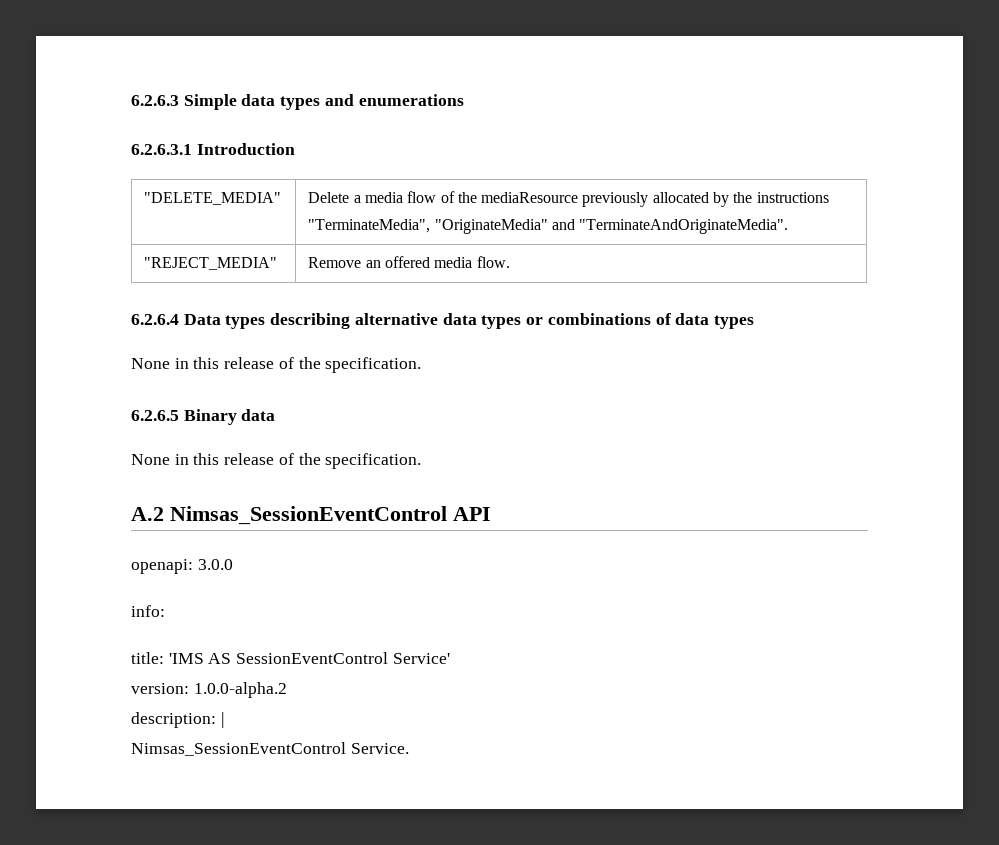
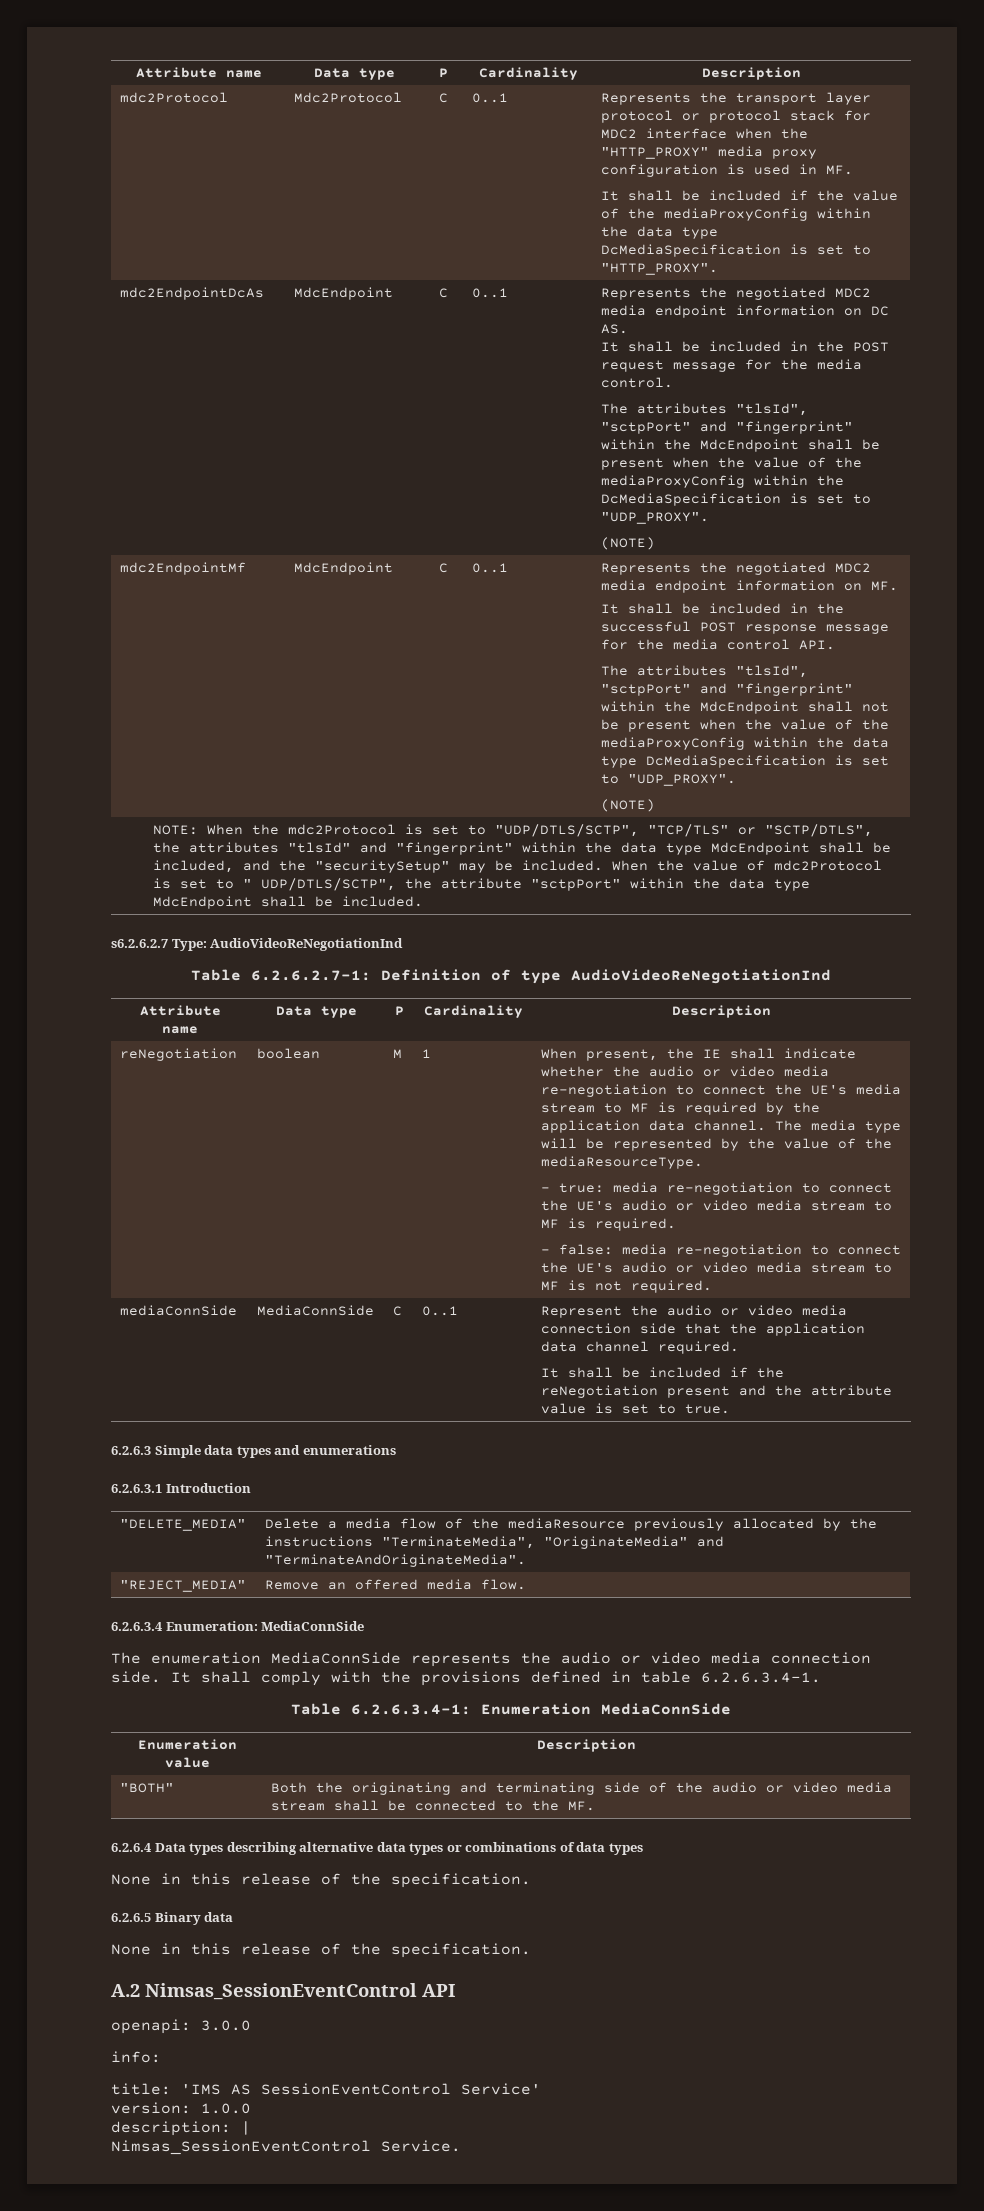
(131, 100) none -> [135,67,262,78] [314,68,395,80] [439,68,448,77] [478,67,578,80] [702,67,801,80] [120,92,229,103] [294,92,403,103] [439,93,448,103] [472,93,509,103] [601,92,872,105] [601,110,872,123] [601,128,809,139] [601,146,818,159] [601,164,854,177] [601,190,899,201] [601,208,872,221] [601,226,719,239] [601,244,872,257] [601,263,719,275] [120,287,265,300] [294,287,394,300] [439,288,448,298] [472,288,509,298] [601,287,872,300] [601,305,890,318] [601,324,629,334] [601,341,890,352] [601,359,863,372] [601,377,674,388] [601,403,809,416] [601,421,854,434] [601,439,881,452] [601,457,863,470] [601,475,845,488] [601,493,872,506] [601,512,710,524] [601,537,656,550] [120,562,247,575] [294,562,394,575] [439,563,448,573] [472,563,509,573] [601,562,872,575] [601,580,899,593] [601,603,845,614] [601,621,890,634] [601,639,836,650] [601,665,809,678] [601,683,854,696] [601,701,890,714] [601,719,890,732] [601,737,890,750] [601,755,890,768] [601,774,737,786] [601,799,656,812] [152,824,873,837] [152,842,891,855] [152,860,882,873] [152,878,810,891] [152,896,423,909] [111,938,404,951] [191,969,831,984] [139,1005,221,1016] [162,1026,198,1034] [276,1006,357,1018] [394,1006,404,1015] [423,1005,523,1018] [672,1005,771,1018] [120,1048,238,1061] [257,1048,321,1059] [393,1049,403,1059] [422,1049,432,1058] [541,1048,857,1061] [541,1066,830,1077] [541,1084,902,1097] [541,1102,821,1115] [541,1120,902,1133] [541,1138,893,1151] [541,1156,704,1169] [541,1182,893,1195] [541,1200,893,1211] [541,1218,677,1231] [541,1244,902,1257] [541,1262,893,1273] [541,1280,713,1293] [120,1305,238,1316] [257,1305,375,1316] [393,1306,403,1316] [422,1306,459,1316] [541,1305,848,1318] [541,1323,866,1336] [541,1341,740,1354] [541,1367,785,1378] [541,1385,893,1398] [541,1403,731,1414] Attribute name | Data type | P | Cardinality | Description // mdc2Protocol | Mdc2Protocol | C | 0..1 | Represents the transport layer protocol or protocol stack for MDC2 interface when the "HTTP_PROXY" media proxy configuration is used in MF. // It shall be included if the value of the mediaProxyConfig within the data type DcMediaSpecification is set to "HTTP_PROXY". // mdc2EndpointDcAs | MdcEndpoint | C | 0..1 | Represents the negotiated MDC2 media endpoint information on DC AS. // It shall be included in the POST request message for the media control. // The attributes "tlsId", "sctpPort" and "fingerprint" within the MdcEndpoint shall be present when the value of the mediaProxyConfig within the DcMediaSpecification is set to "UDP_PROXY". // (NOTE) // mdc2EndpointMf | MdcEndpoint | C | 0..1 | Represents the negotiated MDC2 media endpoint information on MF. // It shall be included in the successful POST response message for the media control API. // The attributes "tlsId", "sctpPort" and "fingerprint" within the MdcEndpoint shall not be present when the value of the mediaProxyConfig within the data type DcMediaSpecification is set to "UDP_PROXY". // (NOTE) // NOTE: When the mdc2Protocol is set to "UDP/DTLS/SCTP", "TCP/TLS" or "SCTP/DTLS", the attributes "tlsId" and "fingerprint" within the data type MdcEndpoint shall be included, and the "securitySetup" may be included. When the value of mdc2Protocol is set to " UDP/DTLS/SCTP", the attribute "sctpPort" within the data type MdcEndpoint shall be included. // s6.2.6.2.7 Type: AudioVideoReNegotiationInd // Table 6.2.6.2.7-1: Definition of type AudioVideoReNegotiationInd // Attribute name | Data type | P | Cardinality | Description // reNegotiation | boolean | M | 1 | When present, the IE shall indicate whether the audio or video media re-negotiation to connect the UE's media stream to MF is required by the application data channel. The media type will be represented by the value of the mediaResourceType. // - true: media re-negotiation to connect the UE's audio or video media stream to MF is required. // - false: media re-negotiation to connect the UE's audio or video media stream to MF is not required. // mediaConnSide | MediaConnSide | C | 0..1 | Represent the audio or video media connection side that the application data channel required. // It shall be included if the reNegotiation present and the attribute value is set to true. //
(510, 262) none -> [111,1621,365,1631] [111,1652,871,1667] [111,1671,821,1686] [291,1703,731,1715] [137,1739,237,1750] [164,1757,210,1768] [537,1739,636,1752] [120,1783,175,1793] [271,1782,893,1795] [271,1800,596,1811] // 6.2.6.3.4 Enumeration: MediaConnSide // The enumeration MediaConnSide represents the audio or video media connection side. It shall comply with the provisions defined in table 6.2.6.3.4-1. // Table 6.2.6.3.4-1: Enumeration MediaConnSide // Enumeration value | Description // "BOTH" | Both the originating and terminating side of the audio or video media stream shall be connected to the MF.
[193,682,287,698] 1.0.0-alpha.2 -> [201,2103,251,2114] 1.0.0

